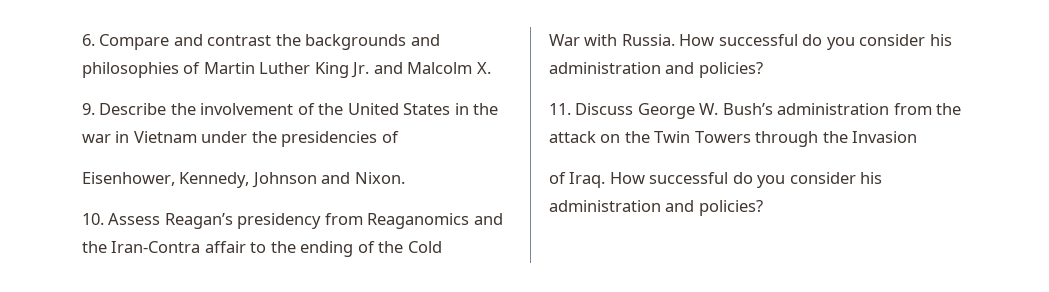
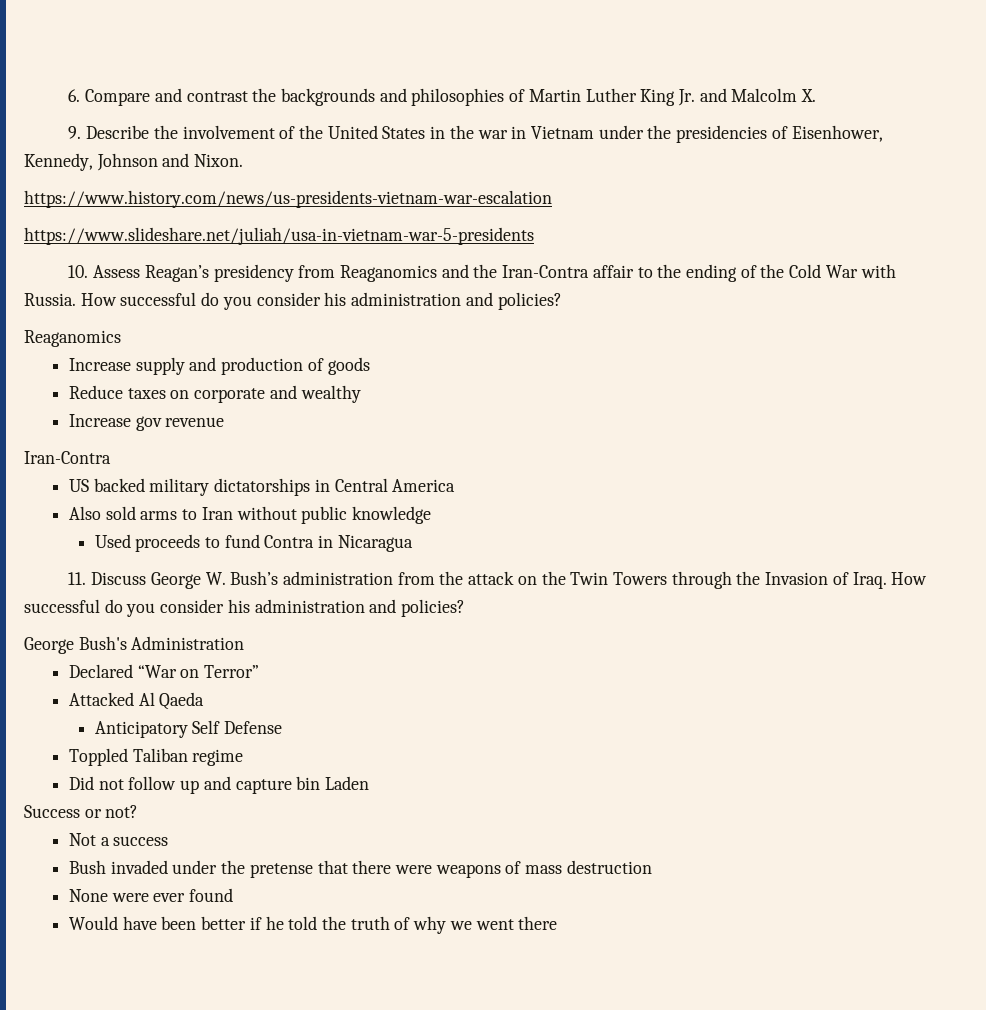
(399, 137) // -> (788, 132) none
(405, 178) none -> [24,190,552,208] [24,227,534,245] // https://www.history.com/news/us-presidents-vietnam-war-escalation // https://www.slideshare.net/juliah/usa-in-vietnam-war-5-presidents
(442, 247) // -> (822, 271) none
(763, 70) none -> [24,330,121,347] [68,357,370,375] [68,385,361,403] [68,414,225,431] [24,451,111,464] [68,478,456,496] [68,506,431,524] [94,534,413,552] // Reaganomics // Increase supply and production of goods // Reduce taxes on corporate and wealthy // Increase gov revenue // Iran-Contra // US backed military dictatorships in Central America // Also sold arms to Iran without public knowledge // Used proceeds to fund Contra in Nicaragua
(918, 137) // -> (829, 578) none
(763, 208) none -> [24,636,245,654] [68,664,260,678] [68,692,205,710] [94,720,283,738] [68,748,244,766] [68,776,369,794] [24,805,139,818] [68,833,169,846] [68,860,652,878] [68,888,234,902] [68,916,558,934] // George Bush's Administration // Declared “War on Terror” // Attacked Al Qaeda // Anticipatory Self Defense // Toppled Taliban regime // Did not follow up and capture bin Laden // Success or not? // Not a success // Bush invaded under the pretense that there were weapons of mass destruction // None were ever found // Would have been better if he told the truth of why we went there

